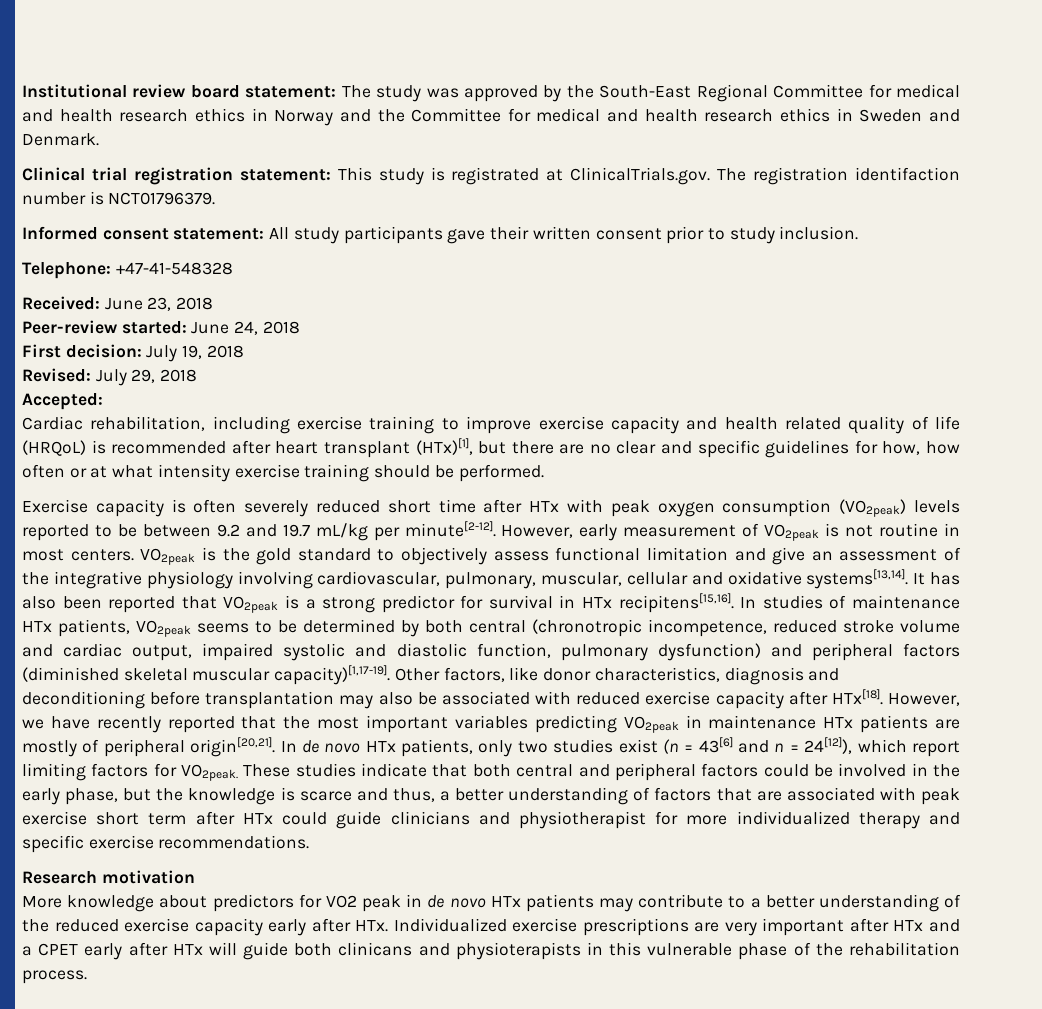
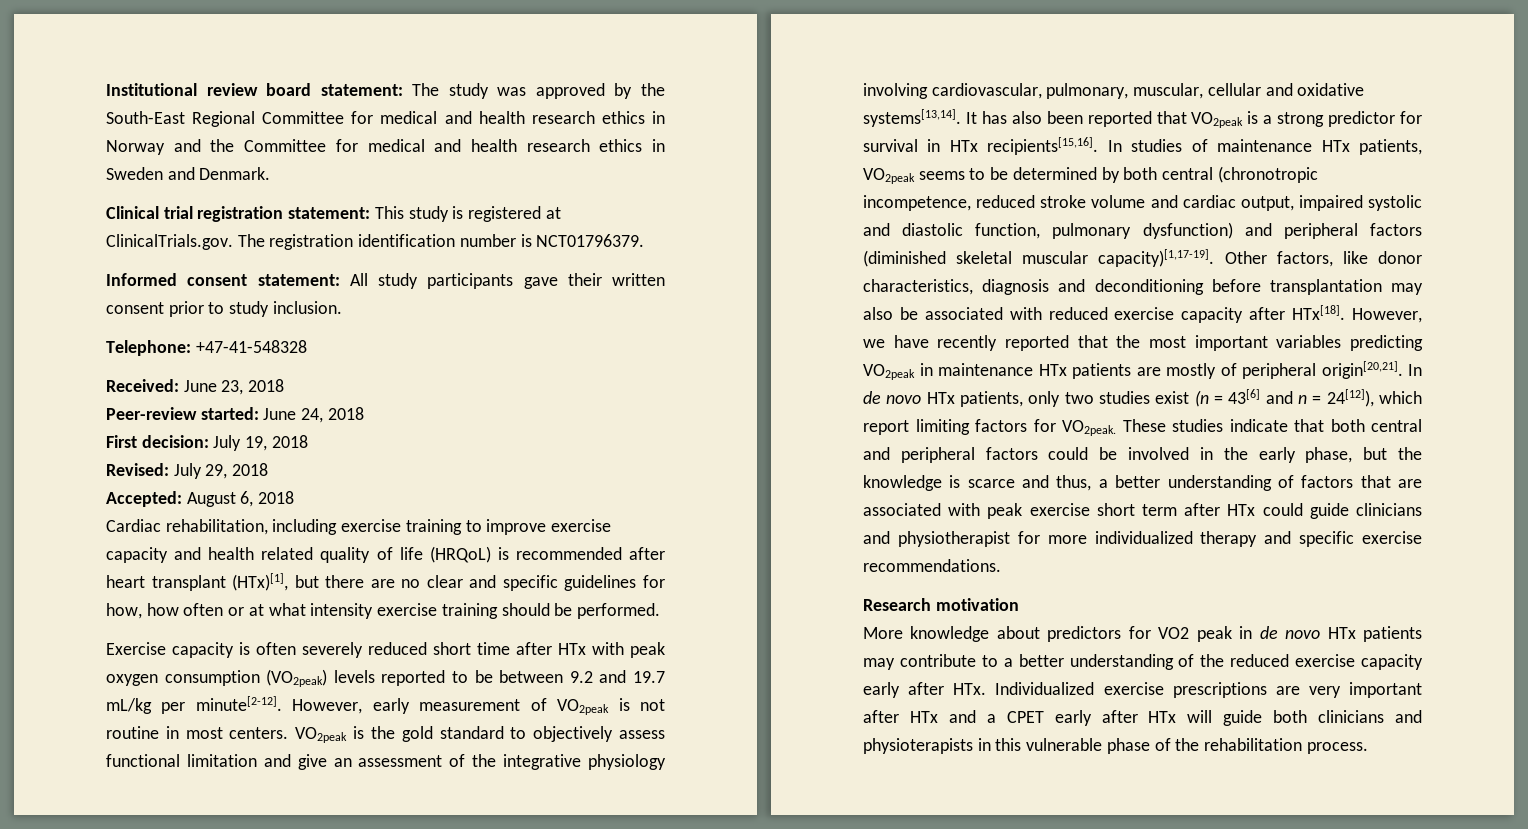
[451,167,540,185] registrated -> [468,206,542,222] registered
[854,167,960,181] identifaction -> [358,234,456,247] identification
(103, 401) none -> [186,491,295,507] August 6, 2018
[618,593,734,613] recipitens[15,16]. -> [987,137,1099,155] recipients[15,16].
[338,942,413,956] clinicans -> [1318,710,1385,723] clinicians

